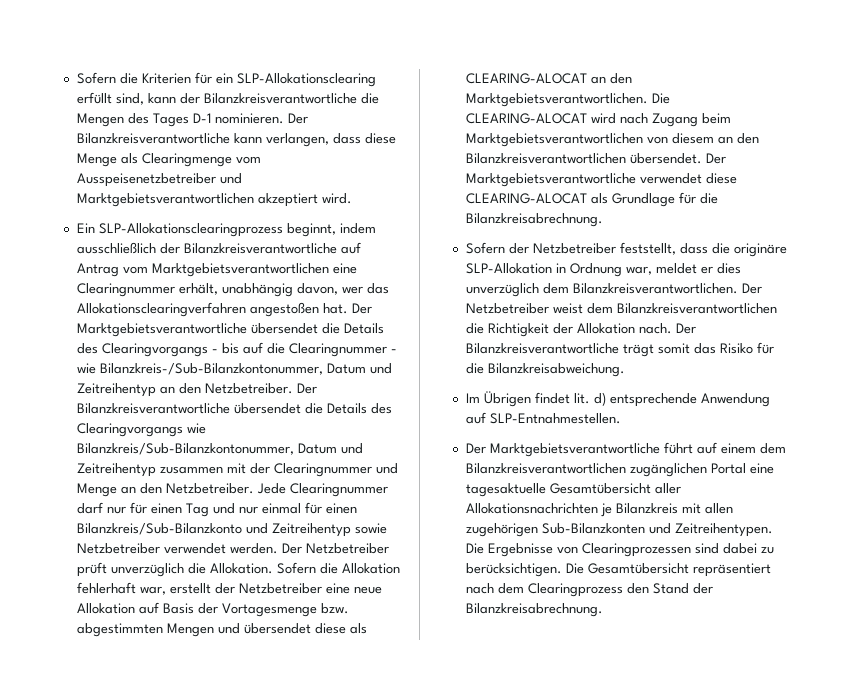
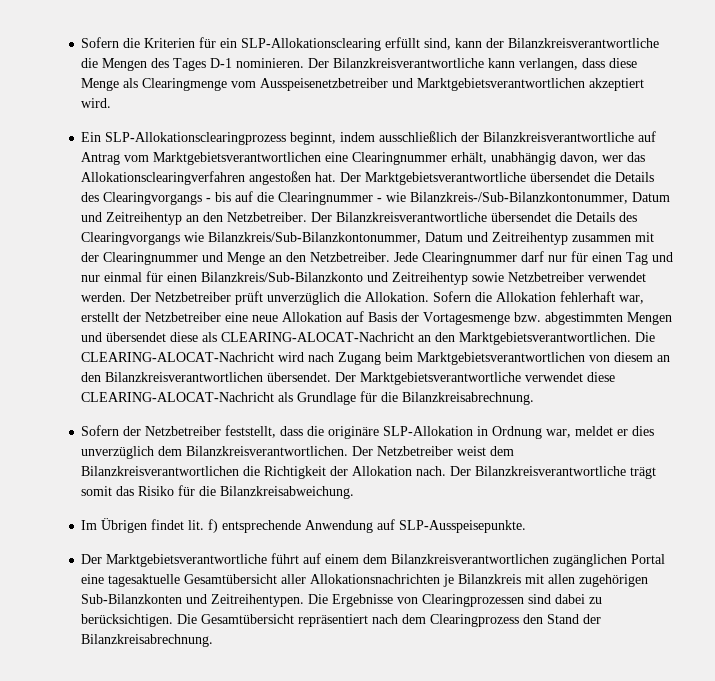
[466,73,588,84] CLEARING-ALOCAT -> [221,332,415,342] CLEARING-ALOCAT-Nachricht
[466,113,588,124] CLEARING-ALOCAT -> [81,352,275,362] CLEARING-ALOCAT-Nachricht
[466,193,588,204] CLEARING-ALOCAT -> [81,392,275,402] CLEARING-ALOCAT-Nachricht
[594,392,607,406] d) -> [208,519,219,533] f)
[490,413,622,424] SLP-Entnahmestellen. -> [399,520,527,533] SLP-Ausspeisepunkte.

